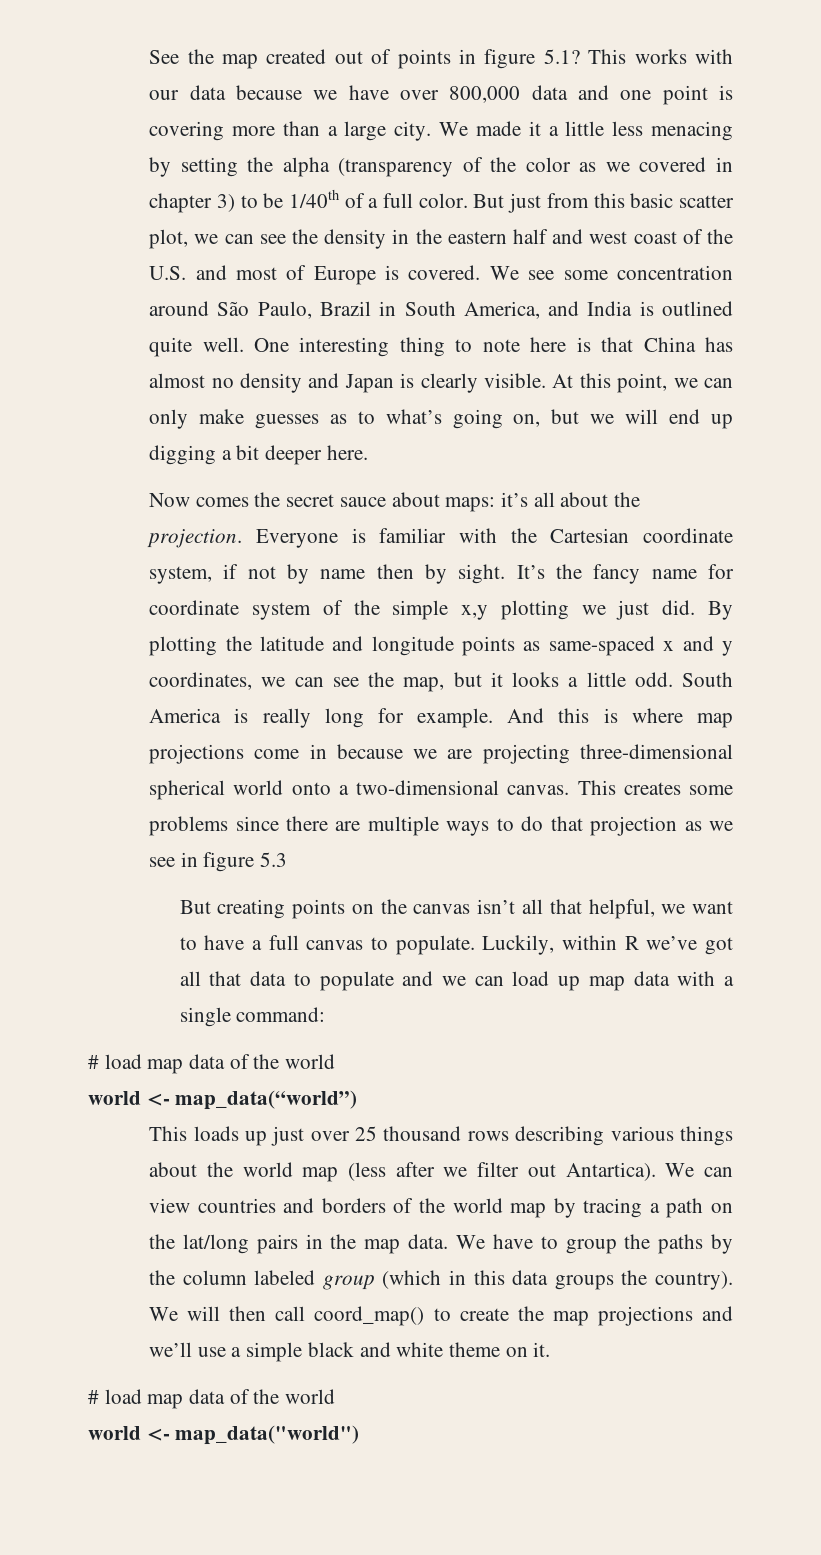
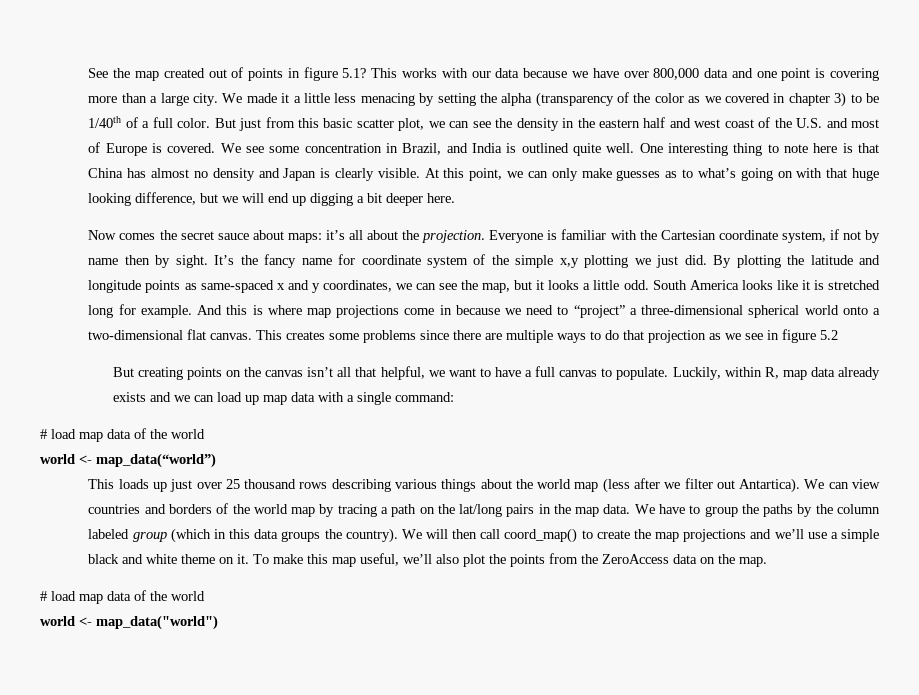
[149,301,540,319] around São Paulo, Brazil in South America, -> [386,143,442,155] in Brazil,
[513,414,541,427] on, -> [777,168,880,181] [88,192,197,206] on with that huge looking difference,
[234,708,311,728] is really -> [741,280,881,290] looks like it is stretched
[447,744,570,764] are projecting -> [526,305,637,318] need to “project” a
(500, 787) none -> [187,329,207,340] flat
[260,852,288,867] 5.3 -> [820,330,839,340] 5.2
[624,936,733,955] [179,971,394,991] R we’ve got all that data to populate -> [764,367,880,380] [112,392,146,402] R, map data already exists
(551, 1349) none -> [253,553,768,567] To make this map useful, we’ll also plot the points from the ZeroAccess data on the map.

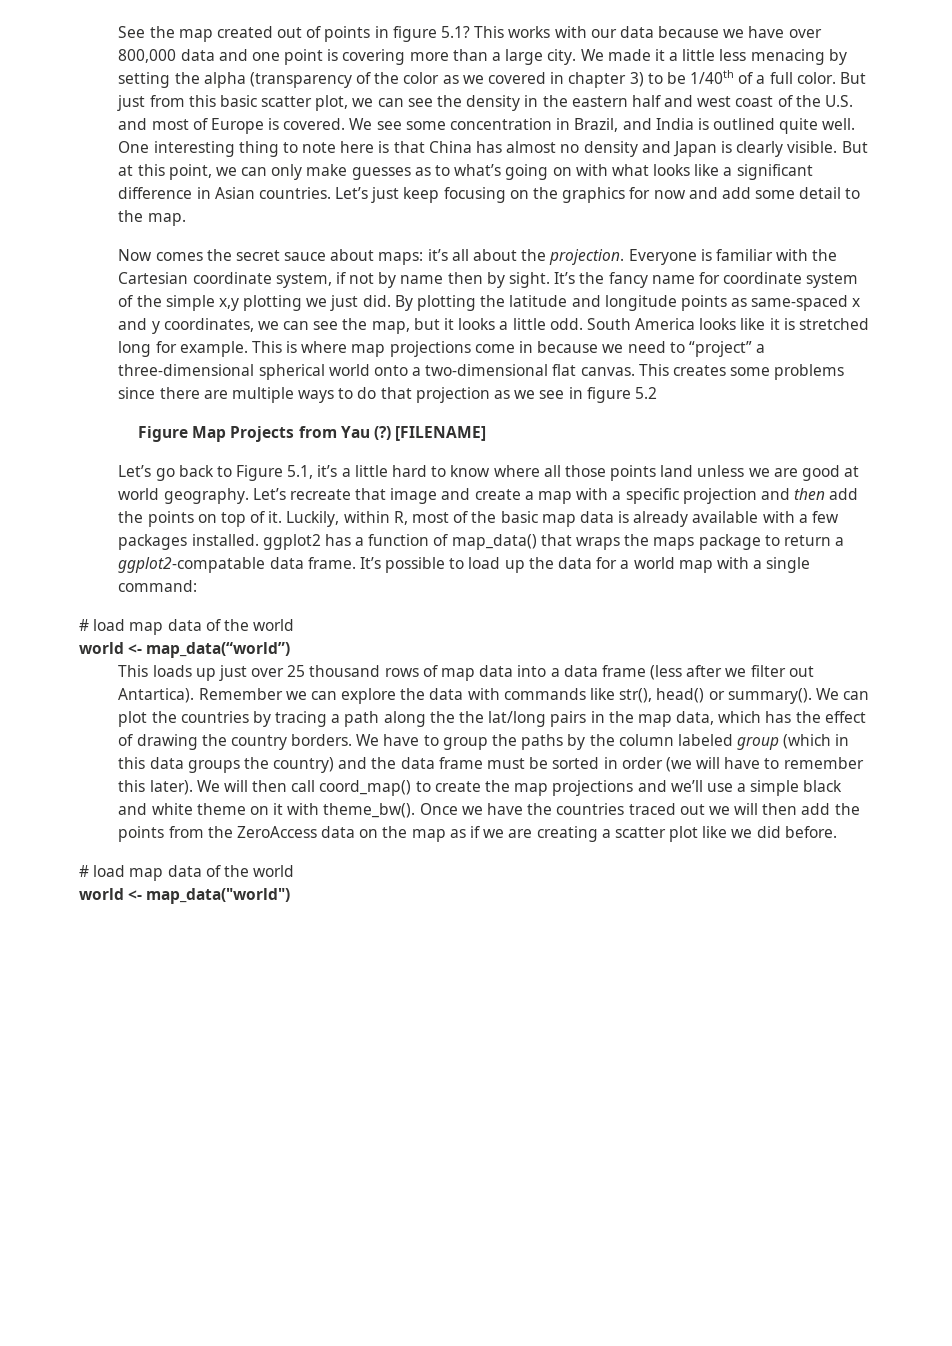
[424,168,439,178] At -> [841,141,868,153] [118,165,134,176] But at
[826,168,880,181] [88,192,456,206] that huge looking difference, but we will end up digging a bit deeper here. -> [611,164,813,180] [118,187,861,203] [118,210,186,226] what looks like a significant difference in Asian countries. Let’s just keep focusing on the graphics for now and add some detail to the map.
[197,305,248,315] And this -> [251,341,282,353] This
[112,366,880,380] [112,392,315,405] But creating points on the canvas isn’t all that helpful, we want to have a full canvas to populate. Luckily, within R, map data already exists and we can load up map data -> [137,426,487,442] [118,465,860,481] [118,488,859,504] [118,511,840,527] [118,534,845,550] [118,557,713,573] Figure Map Projects from Yau (?) [FILENAME] // Let’s go back to Figure 5.1, it’s a little hard to know where all those points land unless we are good at world geography. Let’s recreate that image and create a map with a specific projection and then add the points on top of it. Luckily, within R, most of the basic map data is already available with a few packages installed. ggplot2 has a function of map_data() that wraps the maps package to return a ggplot2-compatable data frame. It’s possible to load up the data for a world map
[331,479,599,492] describing various things about the world map -> [422,665,646,681] of map data into a data frame
[804,479,880,489] [88,503,316,517] We can view countries and borders of the world map -> [198,688,870,704] [118,711,249,727] Remember we can explore the data with commands like str(), head() or summary(). We can plot the countries
[419,507,435,514] on -> [383,711,455,727] along the
[603,504,631,514] data. -> [676,711,866,725] [118,734,353,750] data, which has the effect of drawing the country borders.
[345,528,398,543] country). -> [273,757,864,773] [118,780,193,795] country) and the data frame must be sorted in order (we will have to remember this later).
[237,553,486,567] it. To make this map useful, we’ll also plot -> [273,803,831,818] it with theme_bw(). Once we have the countries traced out we will then add
[739,557,768,567] map. -> [411,826,837,842] map as if we are creating a scatter plot like we did before.

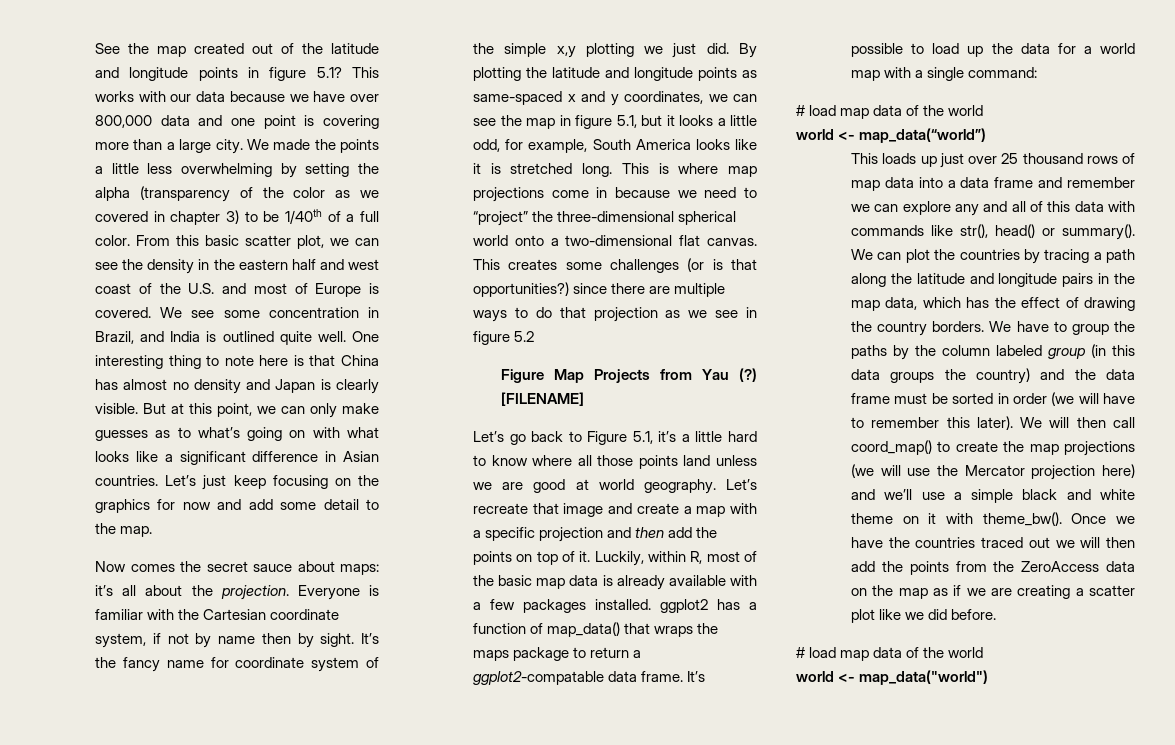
(322, 32) none -> [302,43,379,54] [95,67,189,81] the latitude and longitude
[654,49,665,61] it -> [314,139,380,153] the points
[750,49,825,65] menacing -> [181,163,273,177] overwhelming
[840,72,867,84] [117,95,185,111] But just from -> [136,235,171,246] From
[371,321,410,334] map, -> [526,115,637,129] map in figure 5.1,
[549,318,583,330] odd. -> [473,139,588,153] odd, for example,
[118,341,248,357] long for example. -> [582,163,613,177] long.
[756,344,766,353] a -> [532,211,554,222] the
[774,364,845,380] problems -> [610,258,757,273] [473,282,570,297] challenges (or is that opportunities?)
[650,665,814,680] [118,688,426,704] (less after we filter out Antartica). Remember we can explore the -> [1038,177,1135,188] [851,201,1071,216] and remember we can explore any and all of this
[458,711,547,727] the lat/long -> [916,273,1058,287] latitude and longitude
[783,734,850,749] (which in -> [1091,344,1107,358] (in
(634, 788) none -> [851,464,1135,480] (we will use the Mercator projection here)

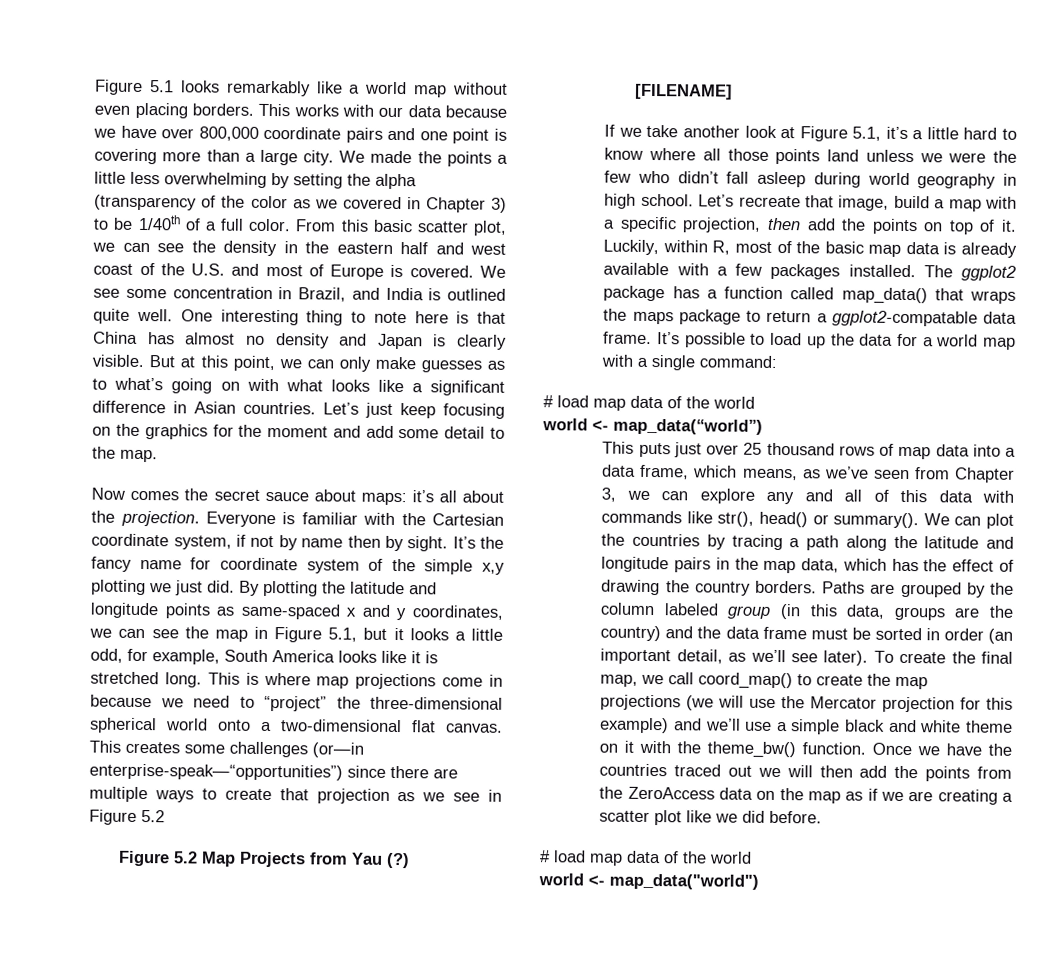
[95,43,379,57] [95,67,342,81] See the map created out of the latitude and longitude points in figure 5.1? -> [95,79,509,98] [94,102,254,119] Figure 5.1 looks remarkably like a world map without even placing borders.
[160,115,190,126] data -> [263,126,383,143] coordinate pairs
[170,211,221,225] chapter -> [425,197,486,213] Chapter
[182,502,211,510] now -> [238,424,329,438] the moment
[575,115,613,129] figure -> [274,627,323,643] Figure
[687,258,757,272] [473,282,570,297] (or is that opportunities?) -> [312,742,365,758] [89,763,344,781] (or—in enterprise-speak—“opportunities”)
[535,307,552,318] do -> [224,788,272,801] create
[473,331,511,345] figure -> [89,809,138,825] Figure
(544, 376) none -> [172,851,198,864] 5.2
[473,431,582,445] Let’s go back to -> [604,124,796,139] If we take another look at
[502,479,757,494] [473,503,679,517] are good at world geography. Let’s recreate that image and create -> [948,150,1017,163] [604,170,1017,189] [604,193,930,211] were the few who didn’t fall asleep during world geography in high school. Let’s recreate that image, build
[539,527,632,542] projection and -> [682,217,762,233] projection,
[660,599,709,613] ggplot2 -> [923,265,1016,281] [603,285,666,302] The ggplot2 package
[530,623,544,634] of -> [790,287,835,300] called
[882,153,937,167] loads up -> [638,442,671,458] puts
[994,177,1135,188] frame and remember -> [640,464,1015,483] [601,487,617,502] frame, which means, as we’ve seen from Chapter 3,
[989,321,1135,335] [851,345,888,359] We have to group the paths -> [822,581,962,598] Paths are grouped
[851,369,935,383] data groups -> [846,604,981,621] data, groups are
[1051,392,1135,406] [851,416,1106,430] (we will have to remember this later). We will then -> [988,628,1014,644] [600,648,1014,666] [600,674,665,687] (an important detail, as we’ll see later). To create the final map, we
[1102,464,1135,478] here) -> [960,697,1014,710] [600,717,670,734] for this example)
[982,512,1062,526] theme_bw(). -> [677,741,867,759] the theme_bw() function.

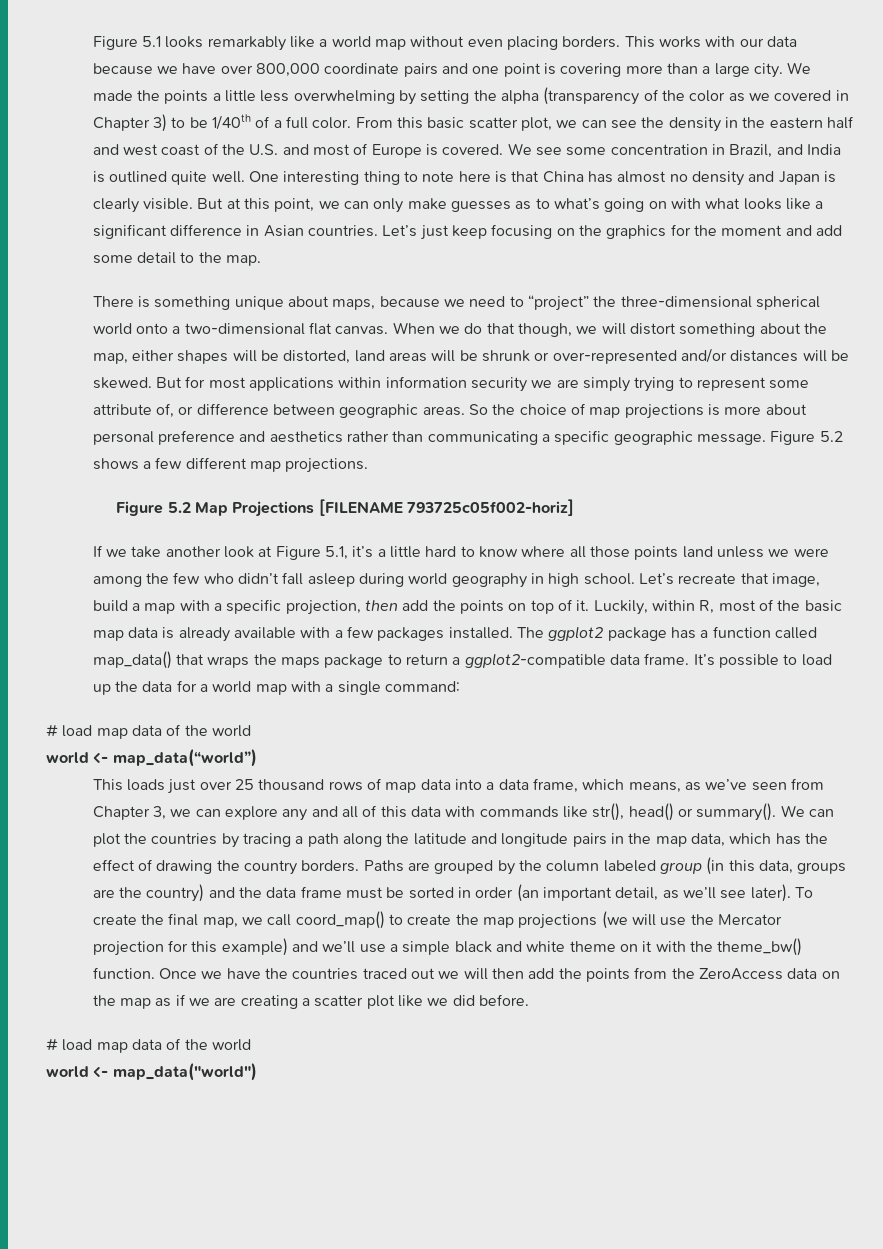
[91,487,504,506] [91,510,504,528] [91,533,505,552] [91,556,506,575] [91,579,438,597] [90,602,504,621] [89,626,503,643] [90,648,439,665] [90,671,504,690] Now comes the secret sauce about maps: it’s all about the projection. Everyone is familiar with the Cartesian coordinate system, if not by name then by sight. It’s the fancy name for coordinate system of the simple x,y plotting we just did. By plotting the latitude and longitude points as same-spaced x and y coordinates, we can see the map in Figure 5.1, but it looks a little odd, for example, South America looks like it is stretched long. This is where map projections come in -> [92,296,376,310] There is something unique about maps,
[89,740,365,758] [89,763,459,781] [89,786,503,804] [89,809,166,825] [117,850,410,869] [633,83,733,100] This creates some challenges (or—in enterprise-speak—“opportunities”) since there are multiple ways to create that projection as we see in Figure 5.2 // Figure 5.2 Map Projects from Yau (?) [FILENAME] -> [392,322,827,337] [92,348,849,364] [92,376,810,392] [92,403,807,419] [92,430,843,445] [92,457,369,473] [116,499,574,517] When we do that though, we will distort something about the map, either shapes will be distorted, land areas will be shrunk or over-represented and/or distances will be skewed. But for most applications within information security we are simply trying to represent some attribute of, or difference between geographic areas. So the choice of map projections is more about personal preference and aesthetics rather than communicating a specific geographic message. Figure 5.2 shows a few different map projections. // Figure 5.2 Map Projections [FILENAME 793725c05f002-horiz]
(987, 157) none -> [92,576,142,587] among
[831,310,978,327] ggplot2-compatable -> [464,653,606,668] ggplot2-compatible
[638,442,671,458] puts -> [127,779,166,791] loads

